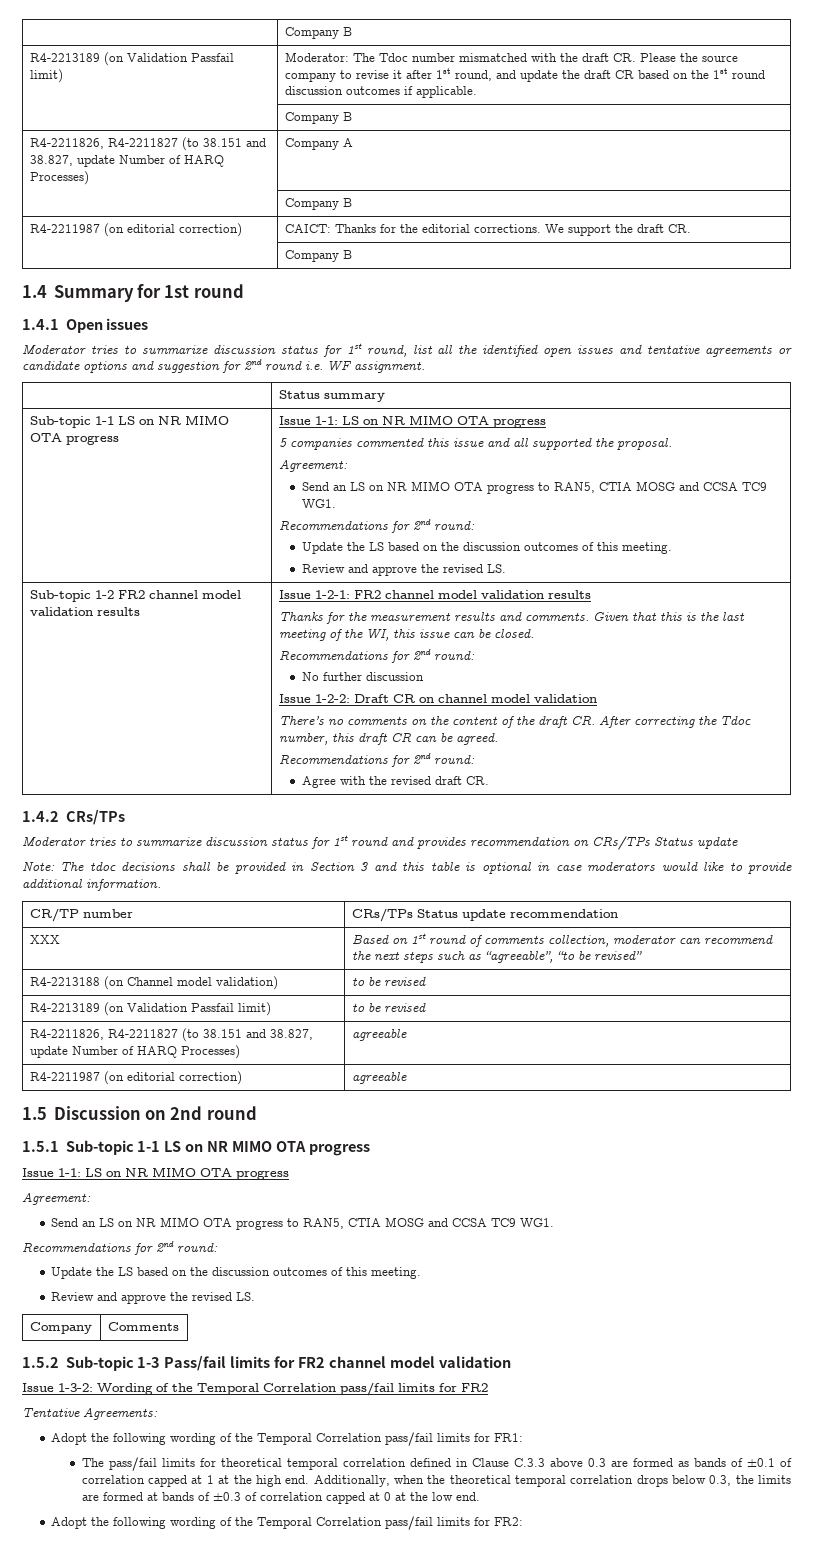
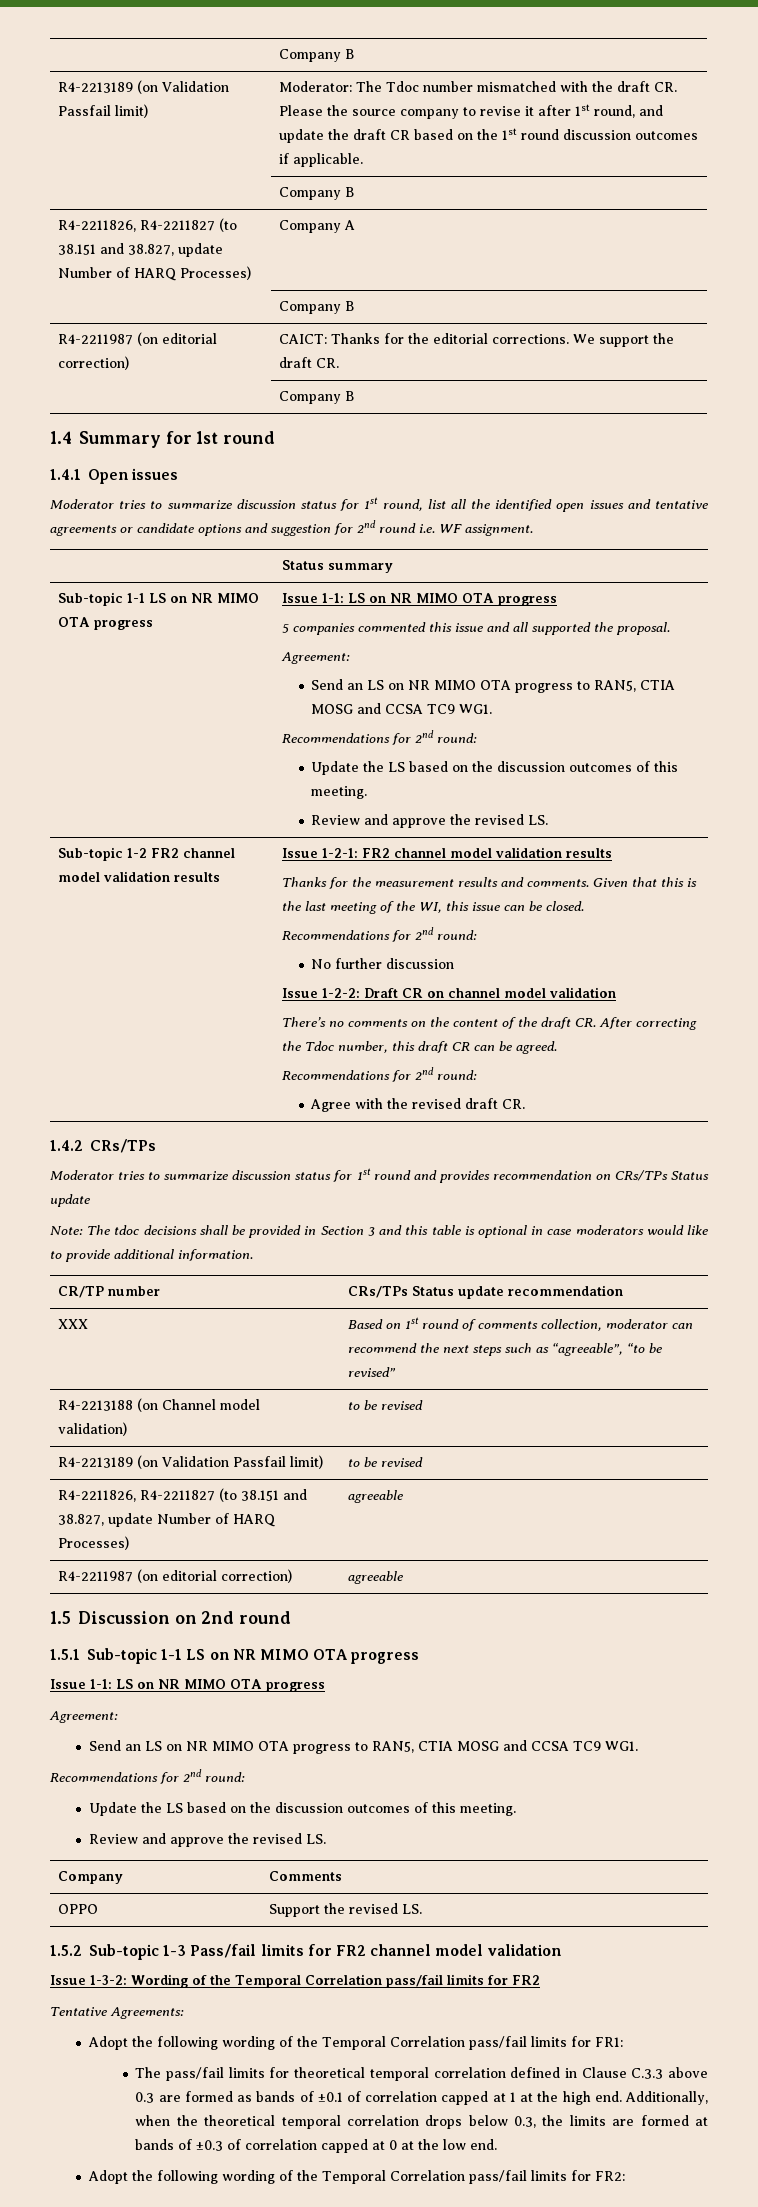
(179, 1326) none -> [58,1904,99,1914] [269,1903,423,1917] // OPPO | Support the revised LS.

